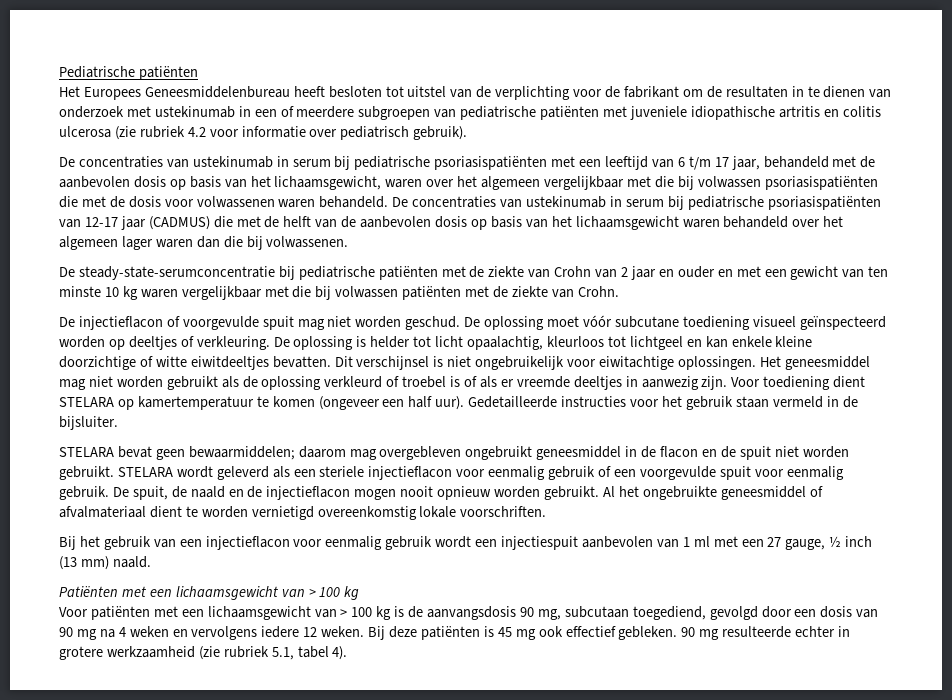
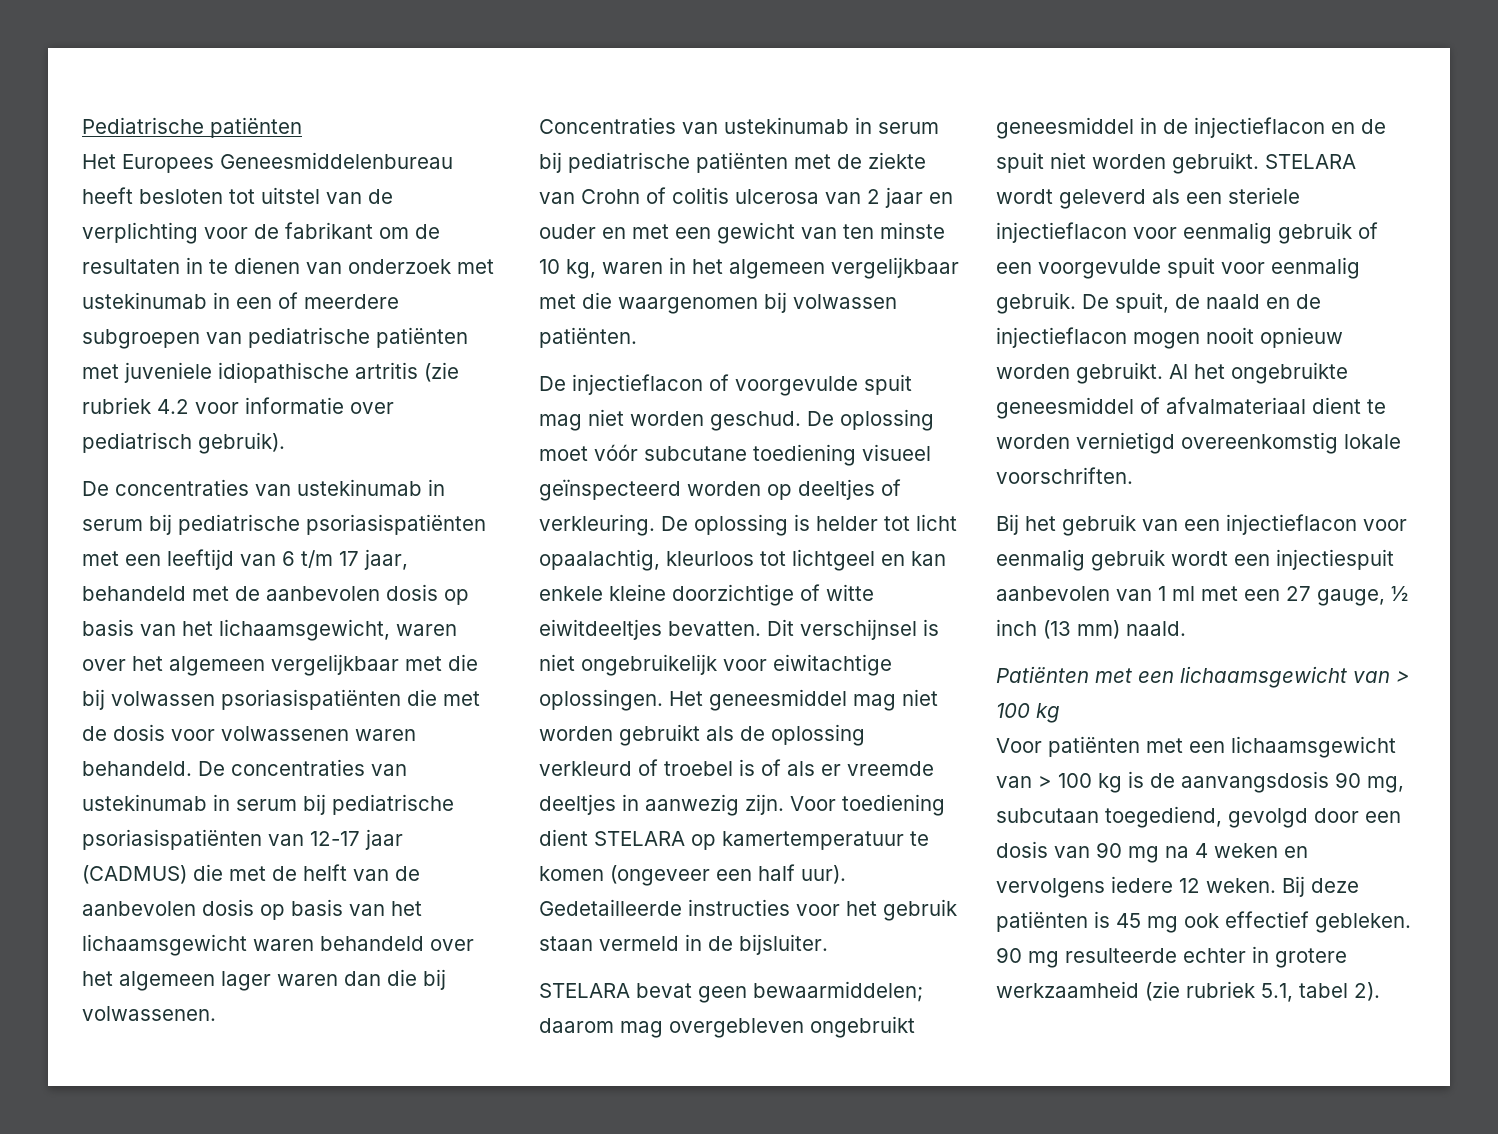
[823,106,881,117] [59,126,111,138] en colitis ulcerosa -> (418, 370) none
[59,266,275,280] De steady-state-serumconcentratie -> [539,117,939,134] Concentraties van ustekinumab in serum
(592, 271) none -> [646,187,819,204] of colitis ulcerosa
[122,286,619,300] kg waren vergelijkbaar met die bij volwassen patiënten met de ziekte van Crohn. -> [566,257,959,279] [539,292,897,314] [539,327,637,348] kg, waren in het algemeen vergelijkbaar met die waargenomen bij volwassen patiënten.
[660,446,699,458] flacon -> [1194,117,1325,138] injectieflacon
[332,646,348,660] 4). -> [1354,982,1380,1001] 2).

